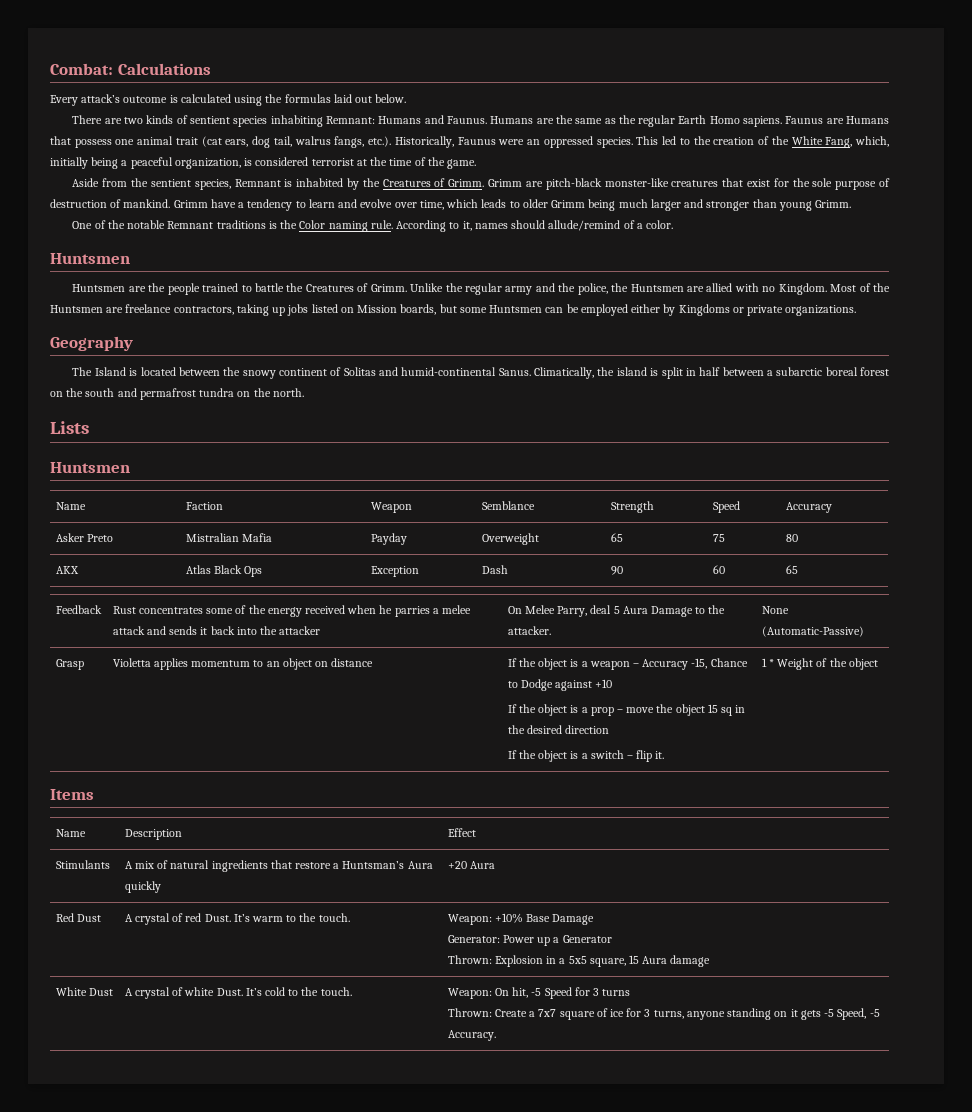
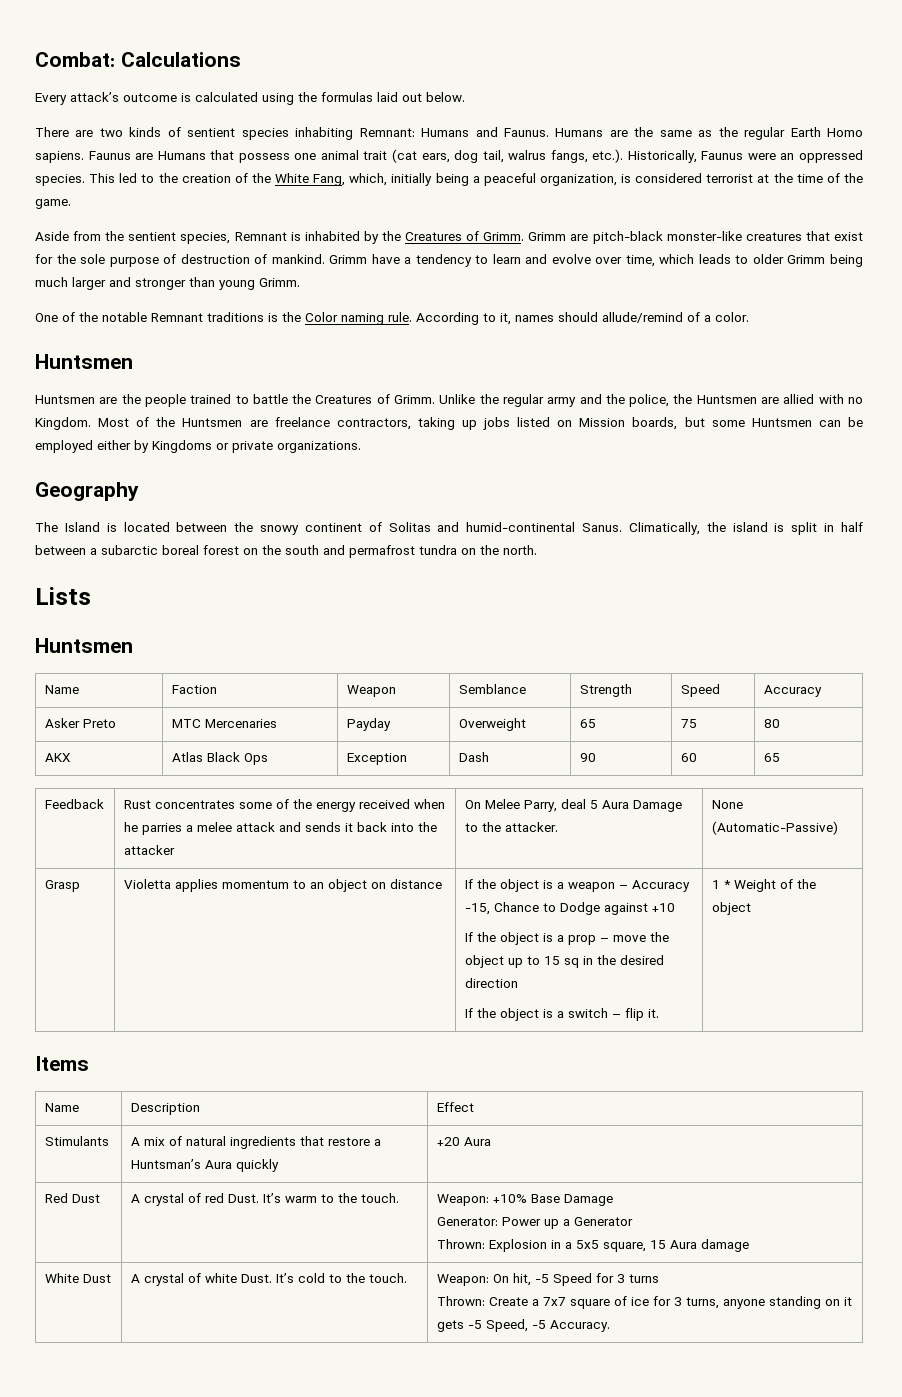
[185,533,272,542] Mistralian Mafia -> [171,719,277,728] MTC Mercenaries
(705, 710) none -> [507,956,540,968] up to

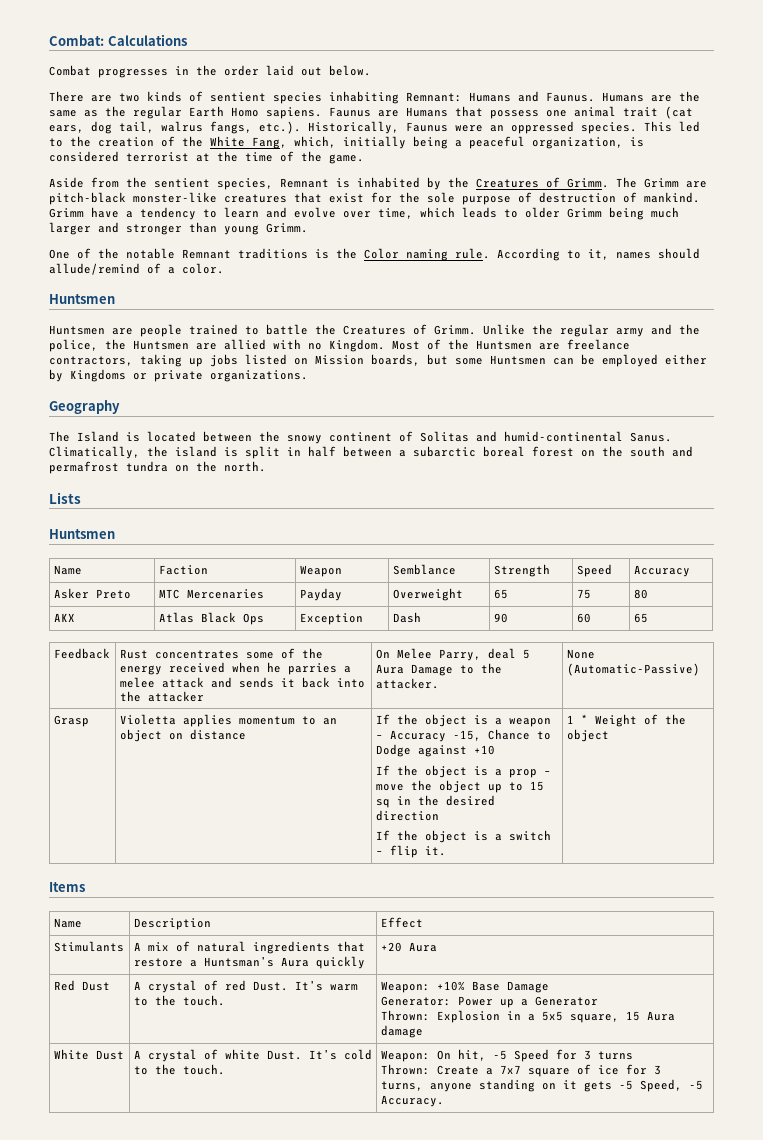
[35,92,373,105] Every attack’s outcome is calculated using the formulas -> [49,65,259,78] Combat progresses in the order
(525, 236) none -> [616,177,637,188] The
[121,394,141,404] the -> (133, 331) none

